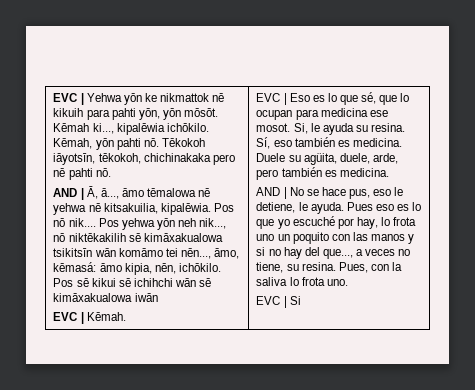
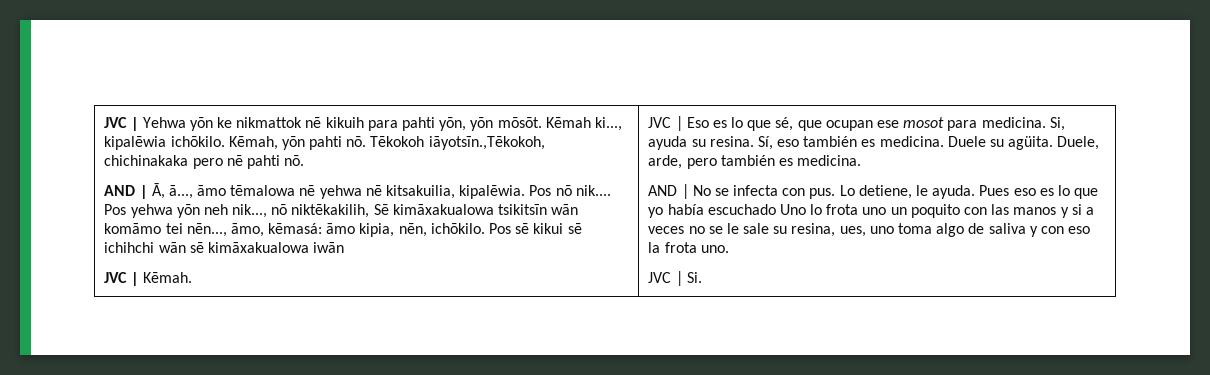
[53,93,78,102] EVC -> [104,117,128,128] JVC
[53,153,141,165] iāyotsīn, tēkokoh, -> [428,136,545,150] iāyotsīn.,Tēkokoh,
[68,233,141,242] niktēkakilih sē -> [291,204,389,218] niktēkakilih, Sē
[53,312,78,321] EVC -> [104,272,128,283] JVC
[256,93,281,102] EVC -> [648,117,672,128] JVC
[400,93,410,102] [256,108,388,120] [256,123,320,134] lo ocupan para medicina ese mosot. Si, le -> [825,117,1065,131] ocupan ese mosot para medicina. Si,
[303,153,370,165] agüita, duele, -> [1008,136,1100,150] agüita. Duele,
[321,187,404,199] hace pus, eso le -> [733,185,855,199] infecta con pus. Lo
[292,216,378,229] escuché por hay, -> [667,204,806,215] había escuchado Uno
[268,247,411,259] [256,262,402,273] [256,277,299,286] no hay del que..., a veces no tiene, su resina. Pues, con la saliva lo -> [1085,207,1094,215] [648,223,1091,237] [648,242,661,253] a veces no se le sale su resina, ues, uno toma algo de saliva y con eso la
[256,296,301,308] EVC | Si -> [648,271,702,286] JVC | Si.

